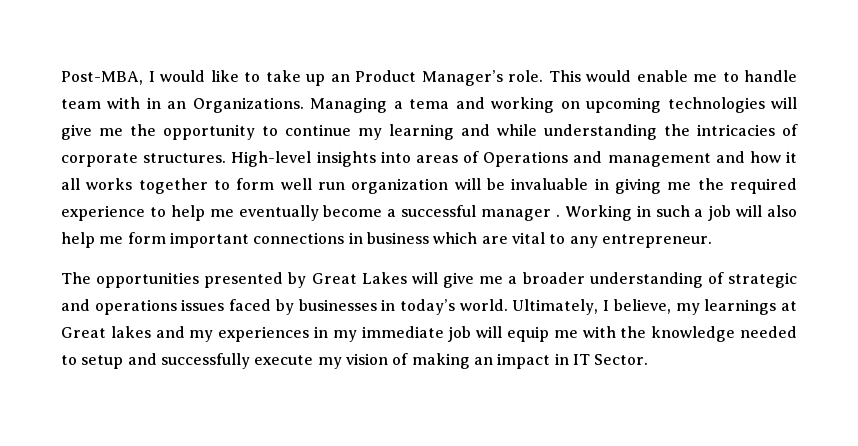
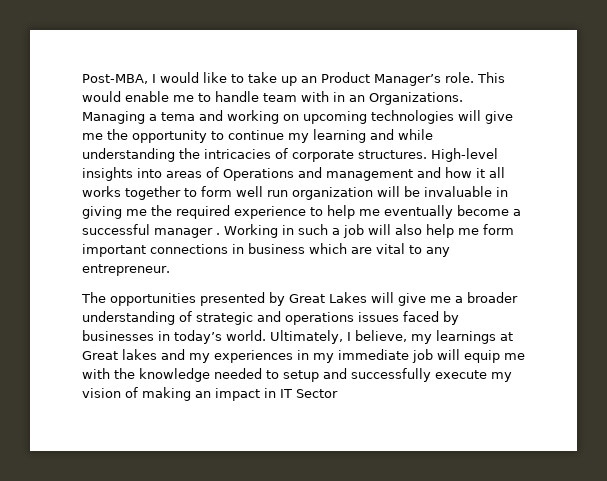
[594,354,649,365] Sector. -> [296,389,338,398] Sector

